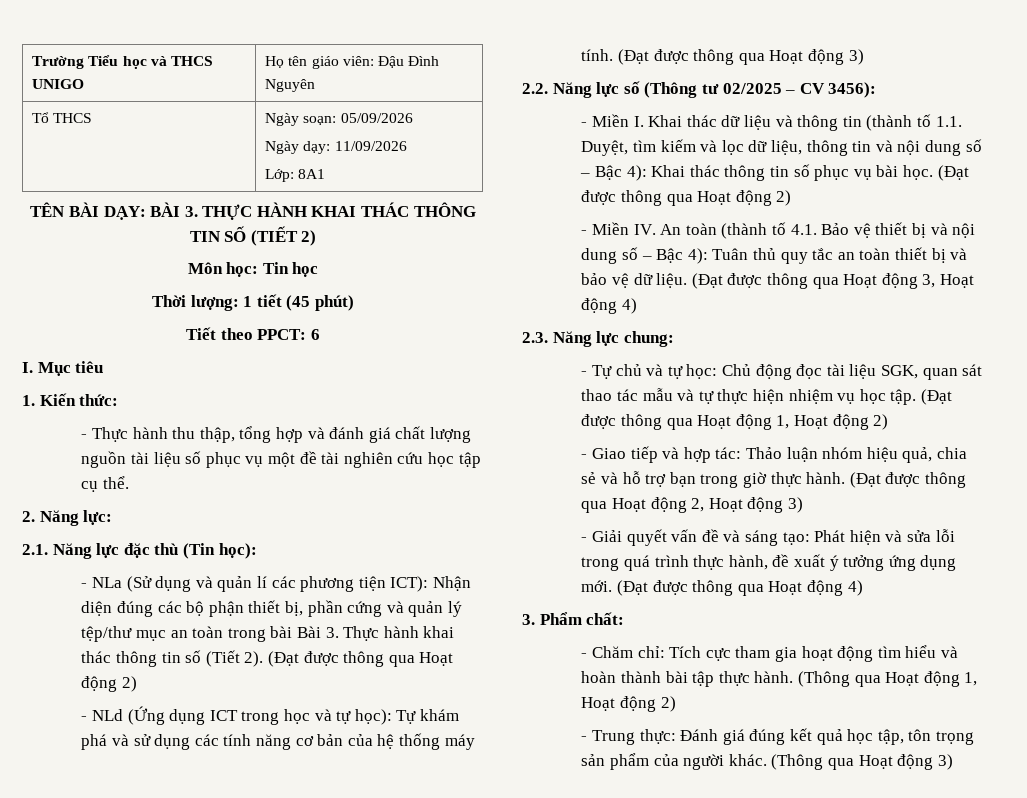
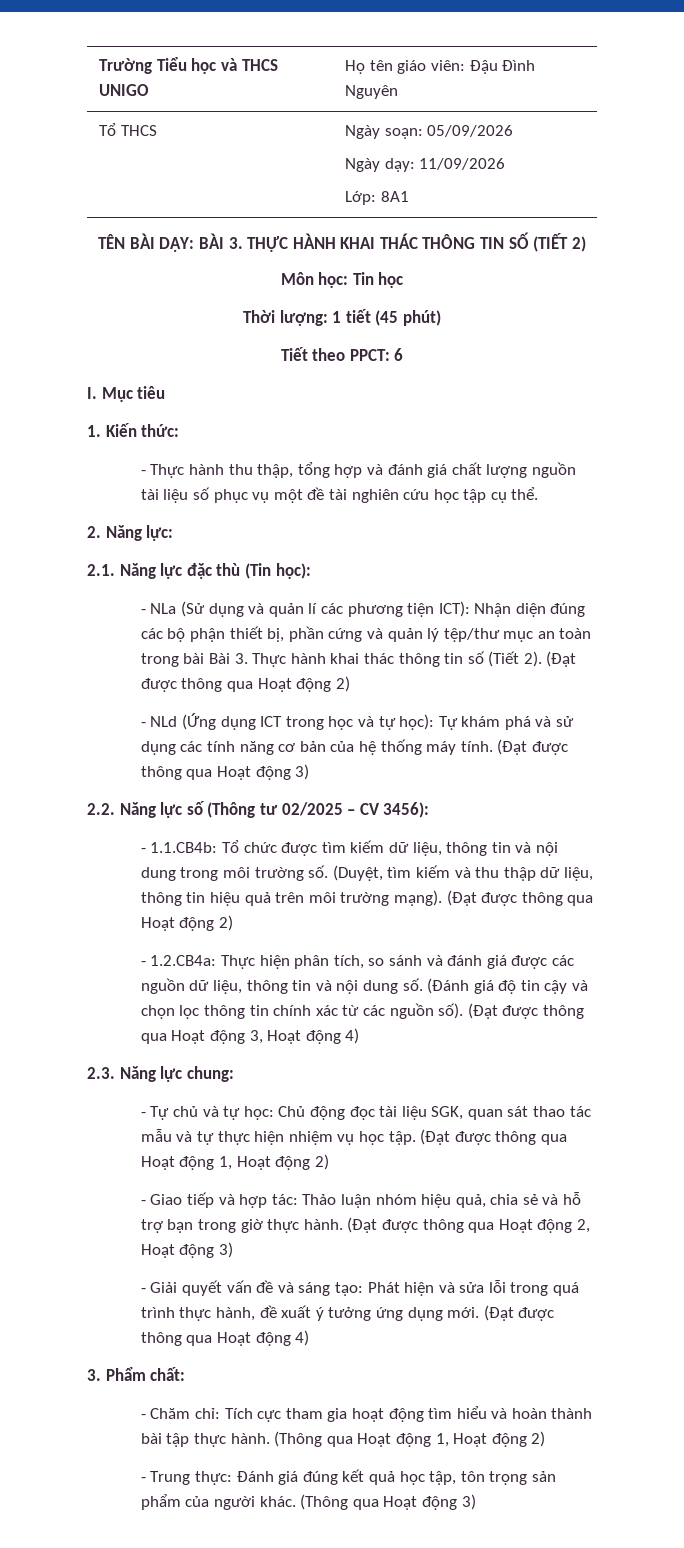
[592,114,962,131] [581,139,982,156] [580,164,969,181] [581,190,792,206] [581,222,976,239] [581,247,968,264] [581,273,688,288] Miền I. Khai thác dữ liệu và thông tin (thành tố 1.1. Duyệt, tìm kiếm và lọc dữ liệu, thông tin và nội dung số – Bậc 4): Khai thác thông tin số phục vụ bài học. (Đạt được thông qua Hoạt động 2) // - Miền IV. An toàn (thành tố 4.1. Bảo vệ thiết bị và nội dung số – Bậc 4): Tuân thủ quy tắc an toàn thiết bị và bảo vệ dữ liệu. -> [150,840,558,856] [140,865,593,881] [140,890,594,906] [140,915,233,931] [140,955,574,969] [140,978,589,994] [140,1003,464,1019] 1.1.CB4b: Tổ chức được tìm kiếm dữ liệu, thông tin và nội dung trong môi trường số. (Duyệt, tìm kiếm và thu thập dữ liệu, thông tin hiệu quả trên môi trường mạng). (Đạt được thông qua Hoạt động 2) // - 1.2.CB4a: Thực hiện phân tích, so sánh và đánh giá được các nguồn dữ liệu, thông tin và nội dung số. (Đánh giá độ tin cậy và chọn lọc thông tin chính xác từ các nguồn số).

